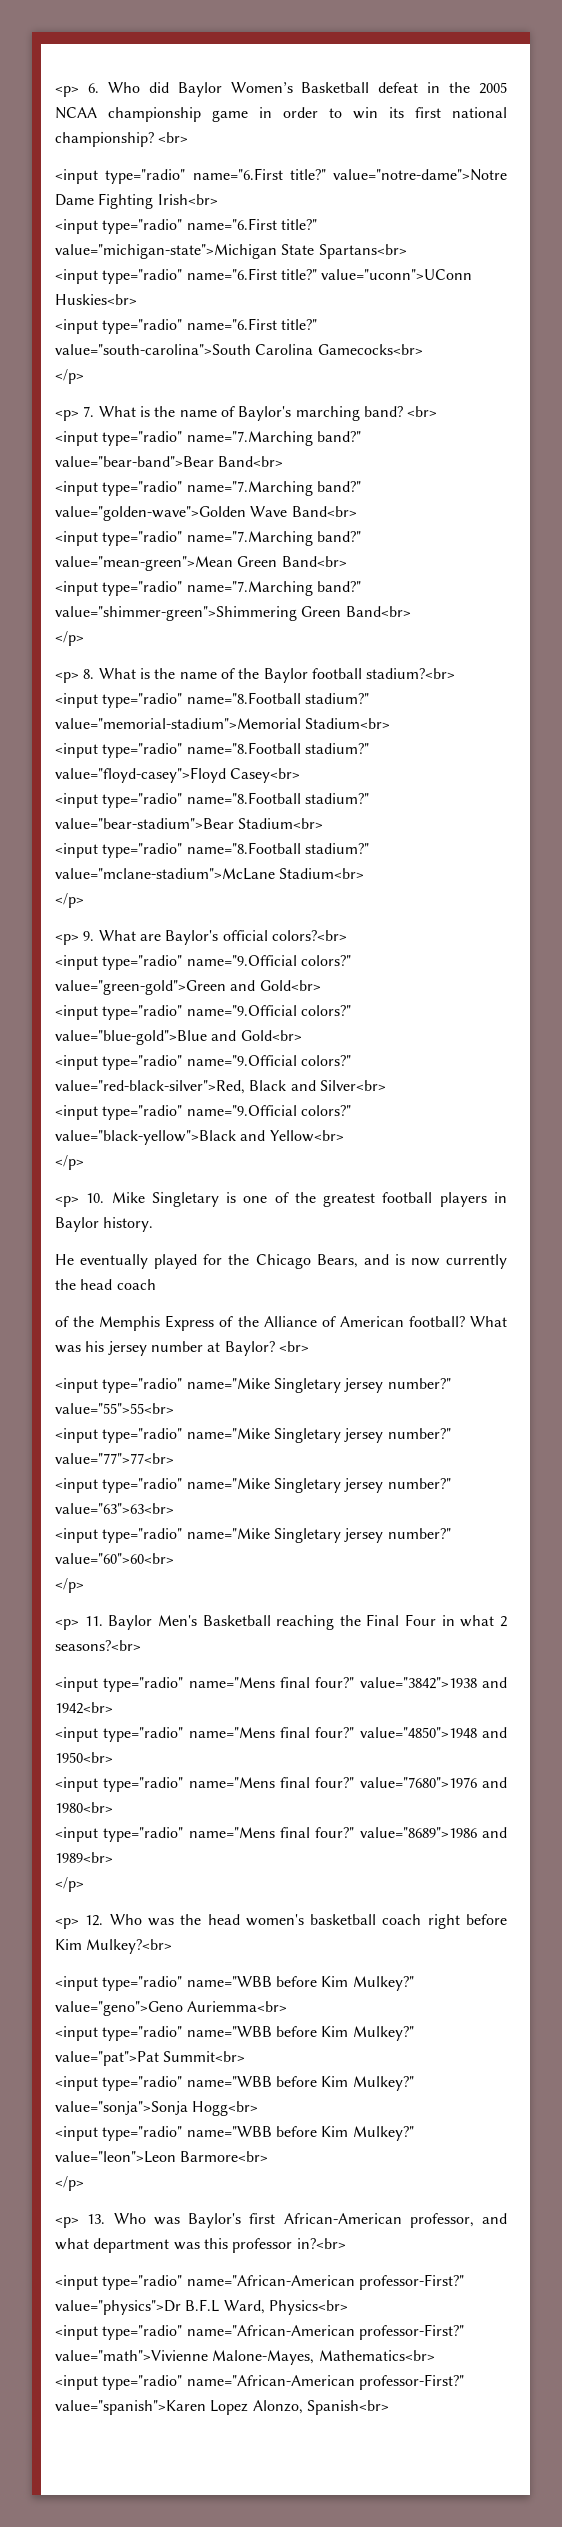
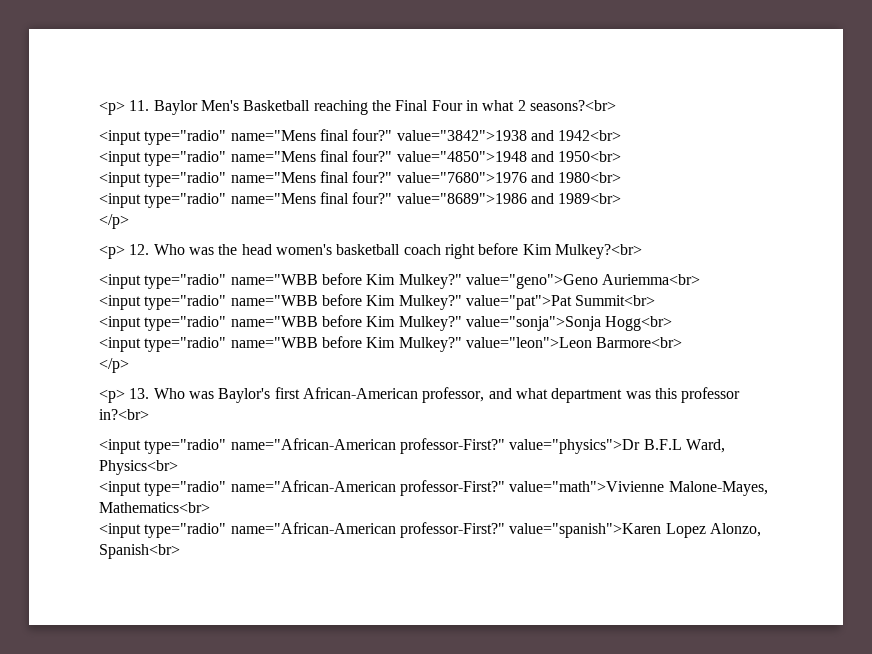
[55,82,507,97] [55,107,507,122] [55,132,189,147] [55,168,507,184] [55,193,218,209] [55,218,317,234] [55,244,407,259] [55,268,473,284] [55,294,137,305] [55,318,317,334] [55,344,423,355] [55,369,84,384] [55,406,438,421] [55,431,361,446] [55,456,284,467] [55,481,361,496] [55,506,357,521] [55,531,361,546] [55,556,347,571] [55,581,361,596] [55,606,411,621] [55,631,84,646] [55,668,456,683] [55,692,369,708] [55,718,391,729] [55,742,369,758] [55,767,301,783] [55,792,369,808] [55,818,324,829] [55,842,369,858] [55,868,365,880] [55,893,84,908] [55,930,347,945] [55,955,351,970] [55,980,321,995] [55,1005,351,1020] [55,1030,302,1045] [55,1055,351,1070] [55,1080,386,1094] [55,1105,351,1120] [55,1130,344,1145] [55,1155,84,1170] [55,1192,507,1207] [55,1217,154,1232] [55,1254,508,1269] [55,1279,156,1290] [55,1315,508,1331] [55,1341,309,1356] [55,1378,451,1393] [55,1403,174,1414] [55,1428,451,1443] [55,1453,174,1464] [55,1478,451,1493] [55,1503,174,1514] [55,1528,451,1543] [55,1553,174,1564] [55,1578,84,1593] [55,1619,79,1630] <p> 6. Who did Baylor Women’s Basketball defeat in the 2005 NCAA championship game in order to win its first national championship? <br> // <input type="radio" name="6.First title?" value="notre-dame">Notre Dame Fighting Irish<br> // <input type="radio" name="6.First title?" value="michigan-state">Michigan State Spartans<br> // <input type="radio" name="6.First title?" value="uconn">UConn Huskies<br> // <input type="radio" name="6.First title?" value="south-carolina">South Carolina Gamecocks<br> // </p> // <p> 7. What is the name of Baylor's marching band? <br> // <input type="radio" name="7.Marching band?" value="bear-band">Bear Band<br> // <input type="radio" name="7.Marching band?" value="golden-wave">Golden Wave Band<br> // <input type="radio" name="7.Marching band?" value="mean-green">Mean Green Band<br> // <input type="radio" name="7.Marching band?" value="shimmer-green">Shimmering Green Band<br> // </p> // <p> 8. What is the name of the Baylor football stadium?<br> // <input type="radio" name="8.Football stadium?" value="memorial-stadium">Memorial Stadium<br> // <input type="radio" name="8.Football stadium?" value="floyd-casey">Floyd Casey<br> // <input type="radio" name="8.Football stadium?" value="bear-stadium">Bear Stadium<br> // <input type="radio" name="8.Football stadium?" value="mclane-stadium">McLane Stadium<br> // </p> // <p> 9. What are Baylor's official colors?<br> // <input type="radio" name="9.Official colors?" value="green-gold">Green and Gold<br> // <input type="radio" name="9.Official colors?" value="blue-gold">Blue and Gold<br> // <input type="radio" name="9.Official colors?" value="red-black-silver">Red, Black and Silver<br> // <input type="radio" name="9.Official colors?" value="black-yellow">Black and Yellow<br> // </p> // <p> 10. Mike Singletary is one of the greatest football players in Baylor history. // He eventually played for the Chicago Bears, and is now currently the head coach // of the Memphis Express of the Alliance of American football? What was his jersey number at Baylor? <br> // <input type="radio" name="Mike Singletary jersey number?" value="55">55<br> // <input type="radio" name="Mike Singletary jersey number?" value="77">77<br> // <input type="radio" name="Mike Singletary jersey number?" value="63">63<br> // <input type="radio" name="Mike Singletary jersey number?" value="60">60<br> // </p> // <p> -> [99,101,125,115] <p>

